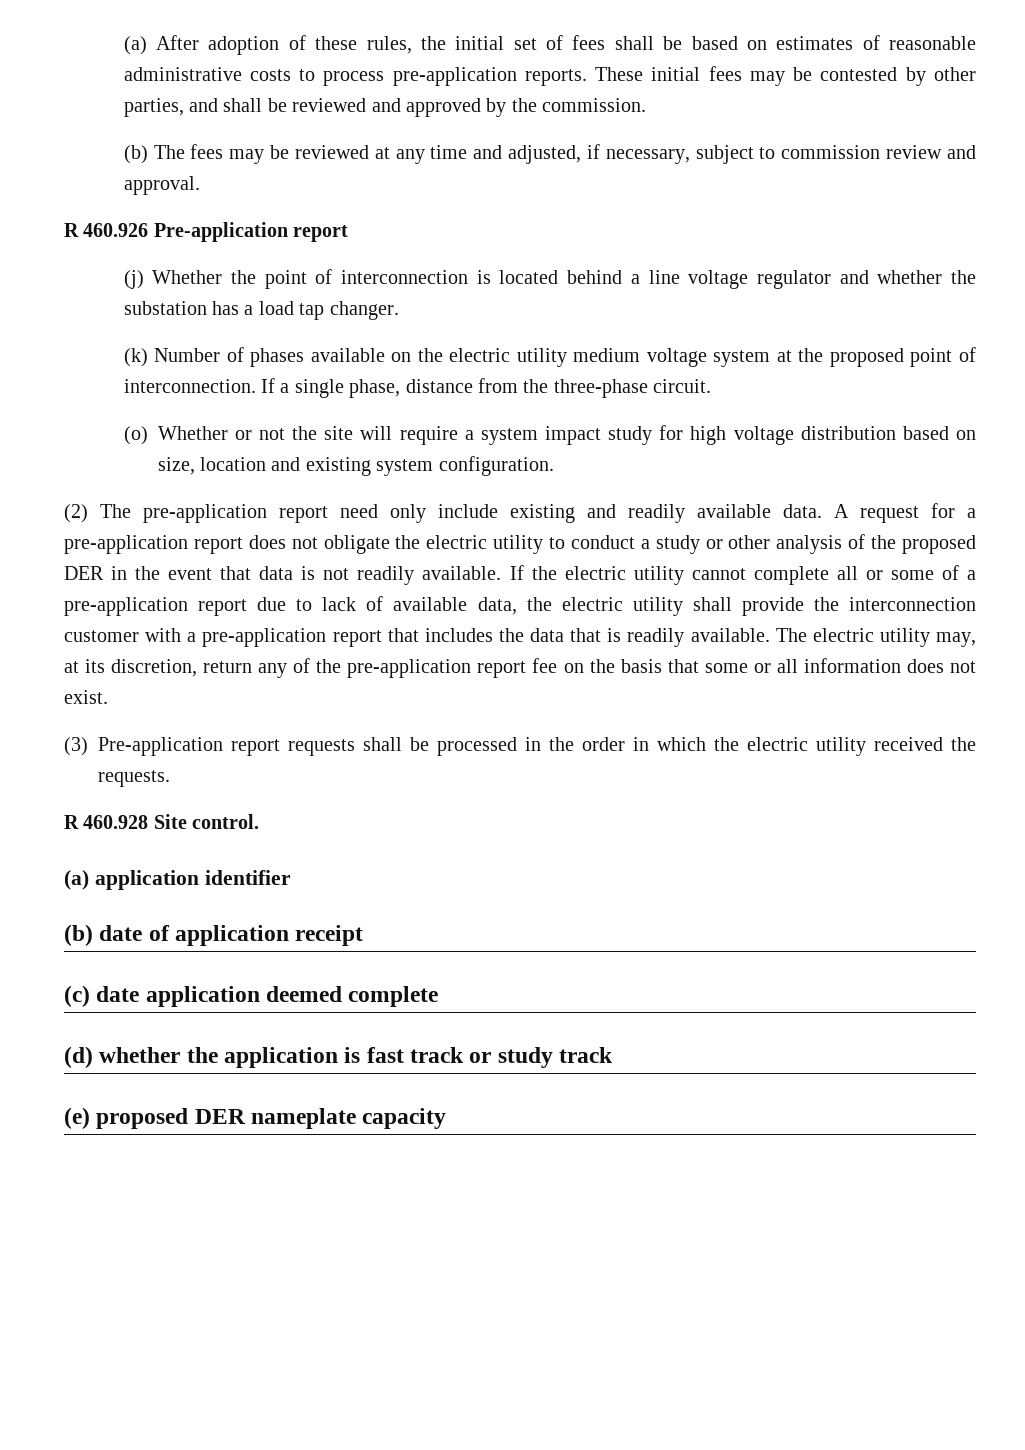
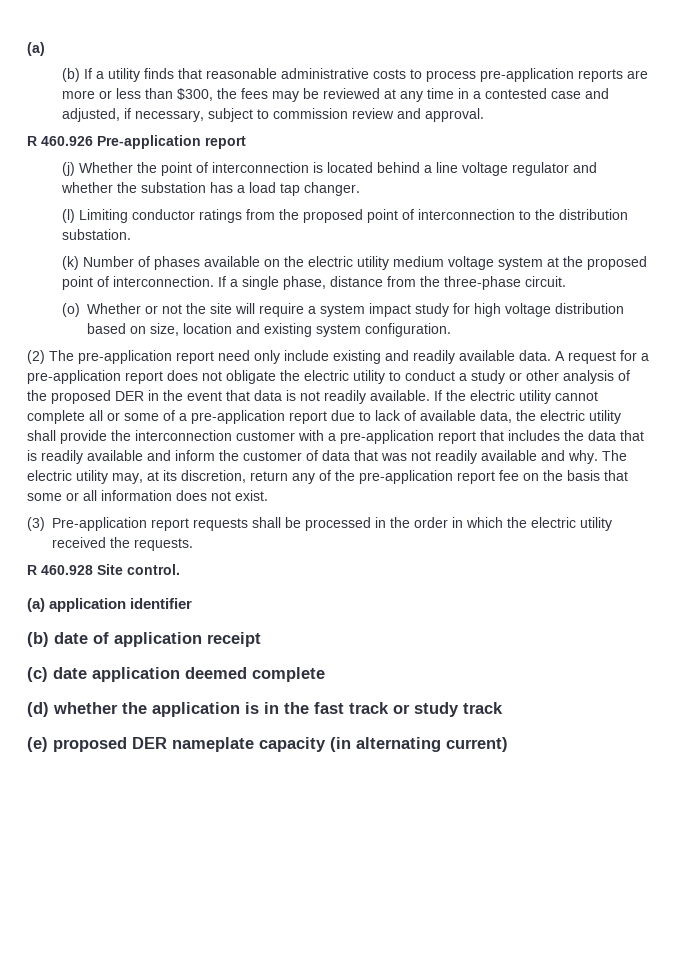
[123,35,880,55] (a) After adoption of these rules, the initial set of fees shall be based on estimates of -> [27,42,45,56] [61,68,202,82] (a) // (b) If a utility finds that
[524,66,977,86] [123,98,647,117] [123,145,185,164] reports. These initial fees may be contested by other parties, and shall be reviewed and approved by the commission. // (b) The -> [577,69,648,82] [61,88,237,101] reports are more or less than $300, the
(468, 152) none -> [457,88,581,99] in a contested case
(399, 310) none -> [61,209,628,223] [61,229,131,240] // (l) Limiting conductor ratings from the proposed point of interconnection to the distribution substation.
[690,628,770,642] available. -> [87,450,598,464] available and inform the customer of data that was not readily available and why.
(361, 1055) none -> [264,702,309,714] in the
(447, 1118) none -> [330,737,508,752] (in alternating current)

